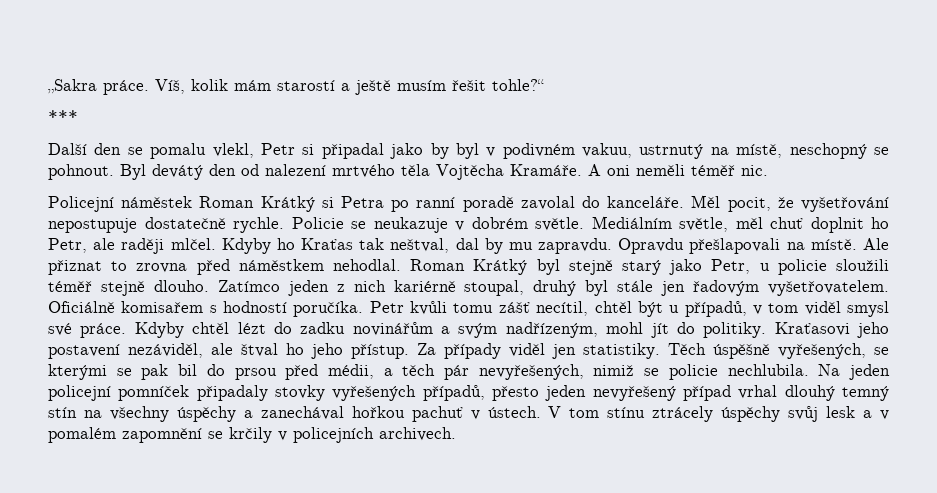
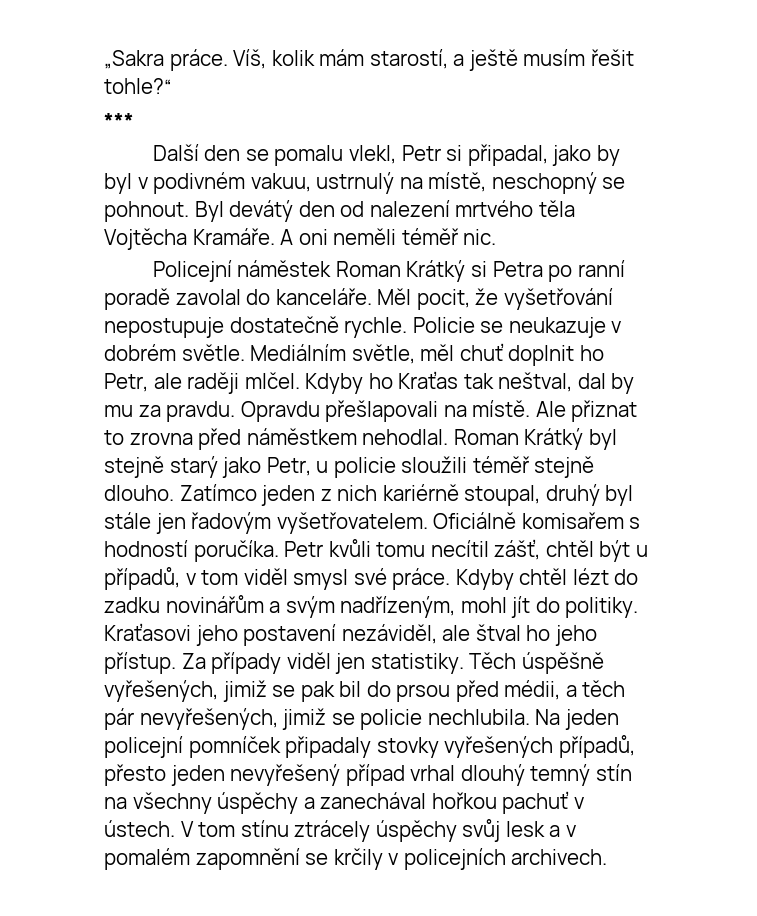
[277,80,335,91] starostí -> [369,49,448,69] starostí,
[321,143,384,159] připadal -> [467,144,548,166] připadal,
[639,144,704,159] ustrnutý -> [316,172,395,194] ustrnulý
[538,238,613,254] zapravdu. -> [138,401,236,422] za pravdu.
[498,301,589,316] zášť necítil, -> [430,539,541,560] necítil zášť,
[874,347,889,355] [48,364,107,380] se kterými -> [222,680,267,702] jimiž
[593,365,635,376] nimiž -> [282,708,327,730] jimiž

